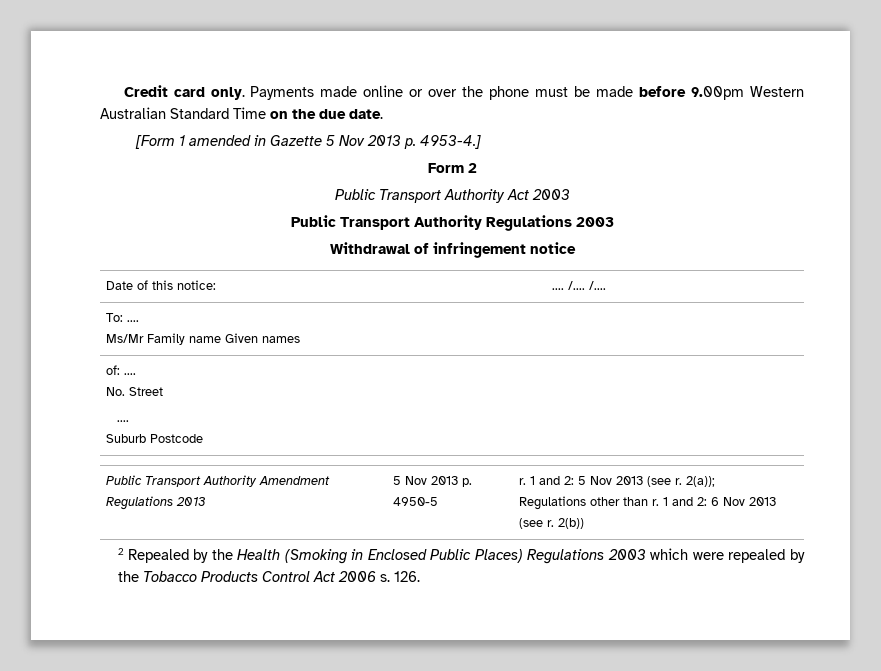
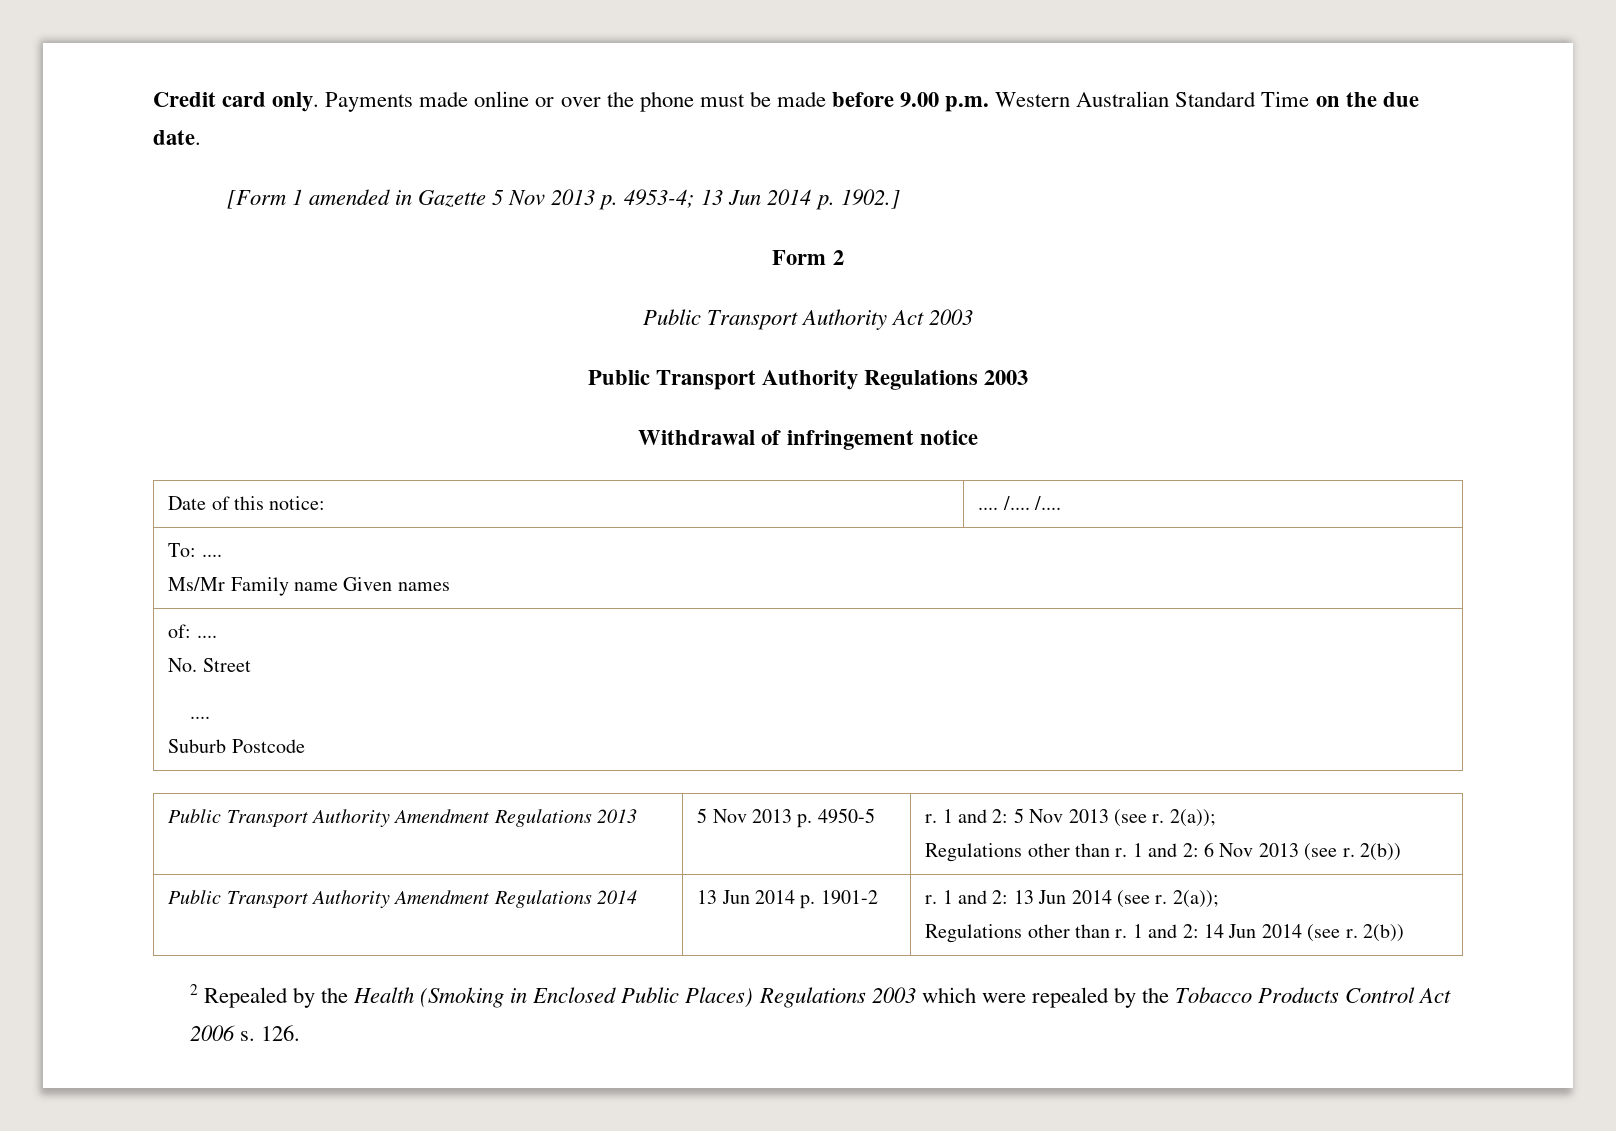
[691,86,745,100] 9.00pm -> [900,92,990,112] 9.00 p.m.
[419,135,481,149] 4953-4.] -> [624,189,900,210] 4953-4; 13 Jun 2014 p. 1902.]
(585, 523) none -> [168,890,638,909] [697,890,878,909] [925,890,1219,908] [925,924,1404,943] // Public Transport Authority Amendment Regulations 2014 | 13 Jun 2014 p. 1901-2 | r. 1 and 2: 13 Jun 2014 (see r. 2(a)); // Regulations other than r. 1 and 2: 14 Jun 2014 (see r. 2(b))

